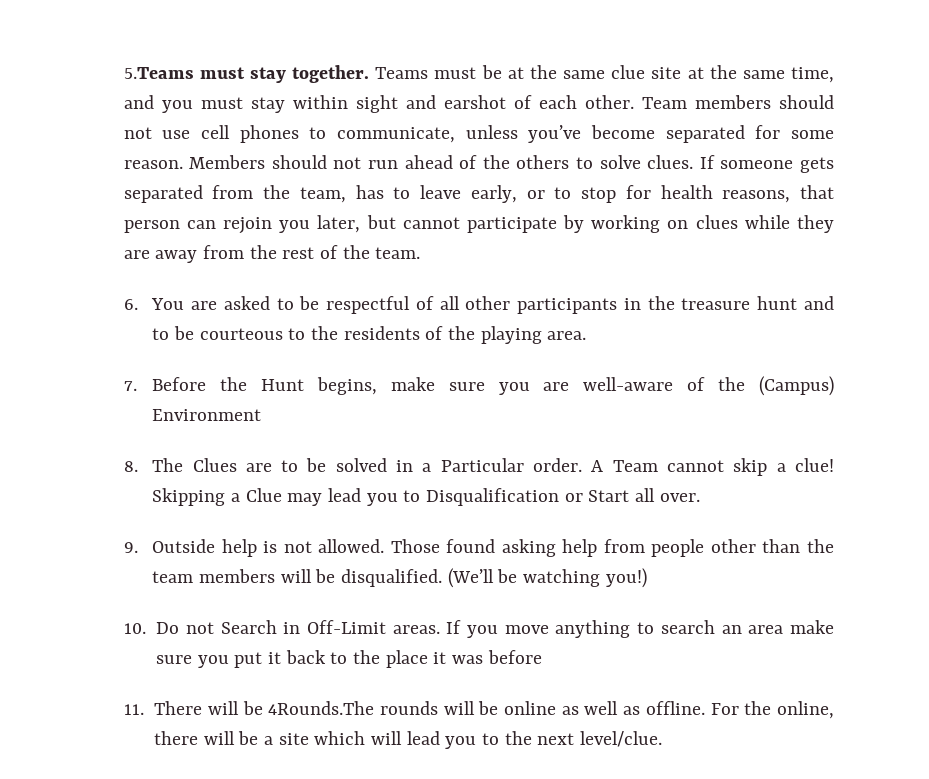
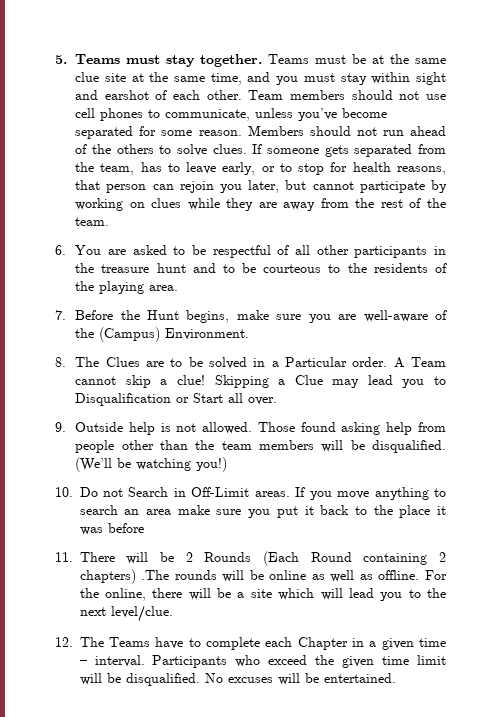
[123,67,194,79] 5.Teams -> [54,54,121,64] 5. Teams
[152,409,262,421] Environment -> [165,328,250,340] Environment.
[268,701,375,715] 4Rounds.The -> [185,551,447,566] [79,569,170,584] 2 Rounds (Each Round containing 2 chapters) .The
(663, 739) none -> [54,637,447,650] [79,655,446,668] [79,673,396,686] // 12. The Teams have to complete each Chapter in a given time – interval. Participants who exceed the given time limit will be disqualified. No excuses will be entertained.

